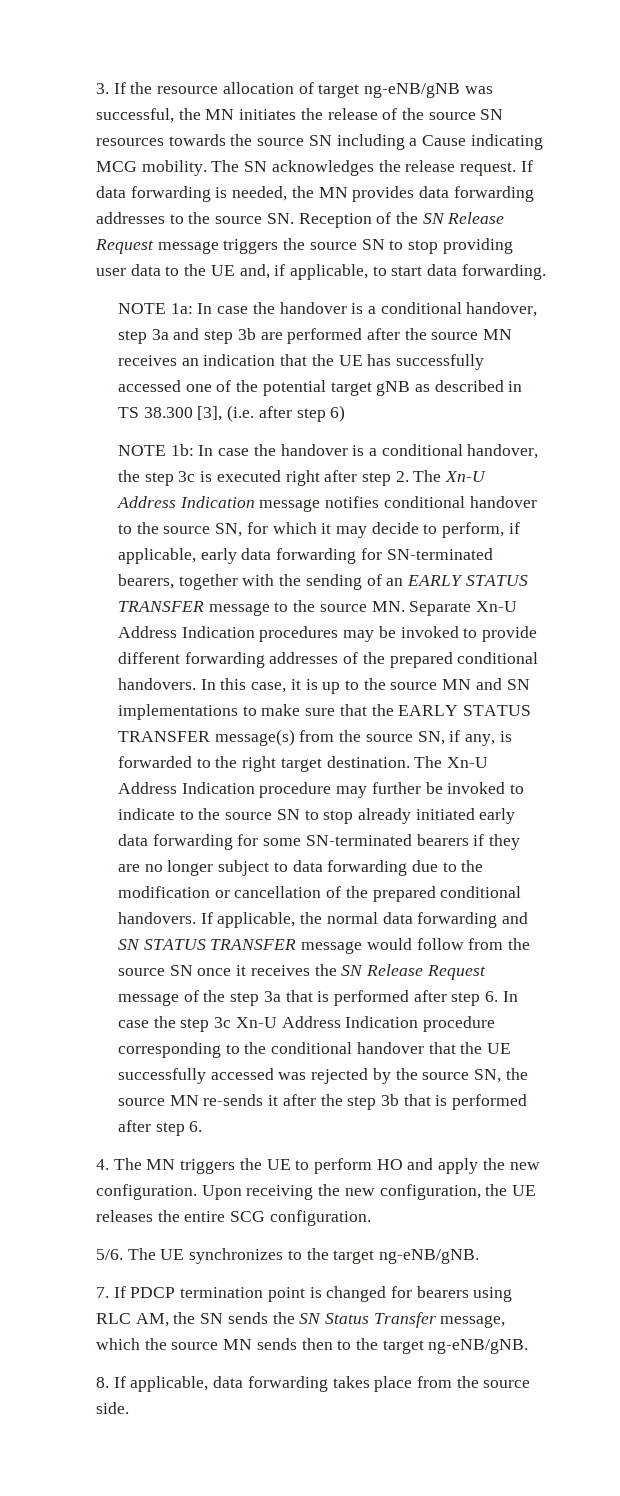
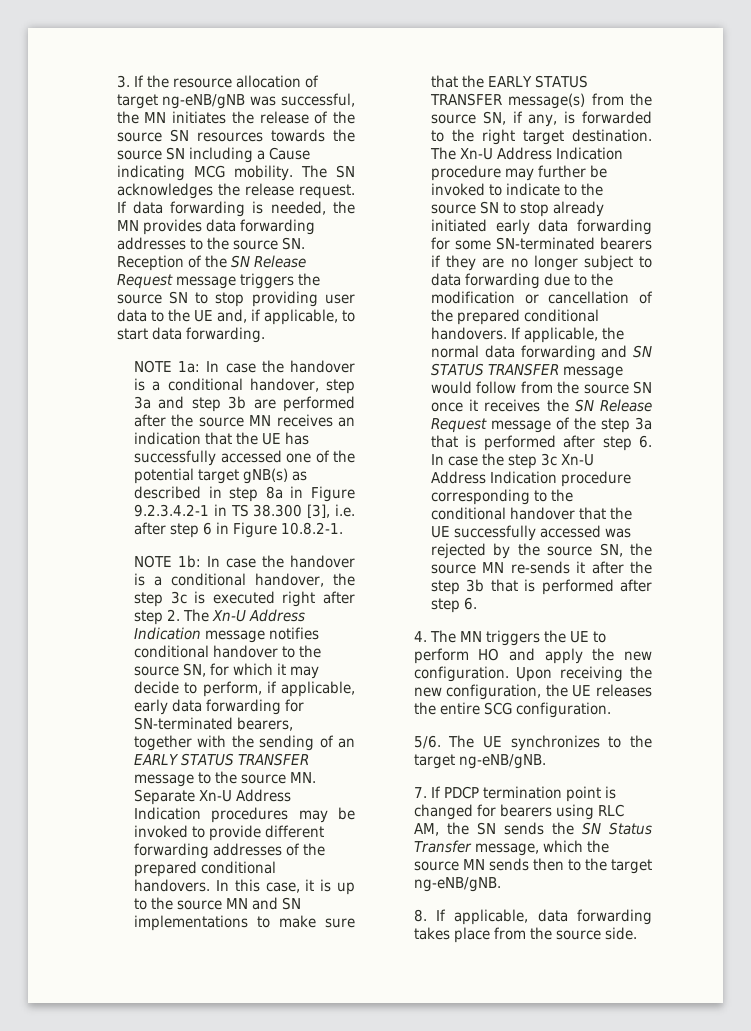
[376,381,411,396] gNB -> [243,468,289,484] gNB(s)
(523, 386) none -> [229,486,356,502] [134,504,227,517] step 8a in Figure 9.2.3.4.2-1 in
[227,405,346,422] (i.e. after step 6) -> [335,504,355,517] [134,522,344,538] i.e. after step 6 in Figure 10.8.2-1.

